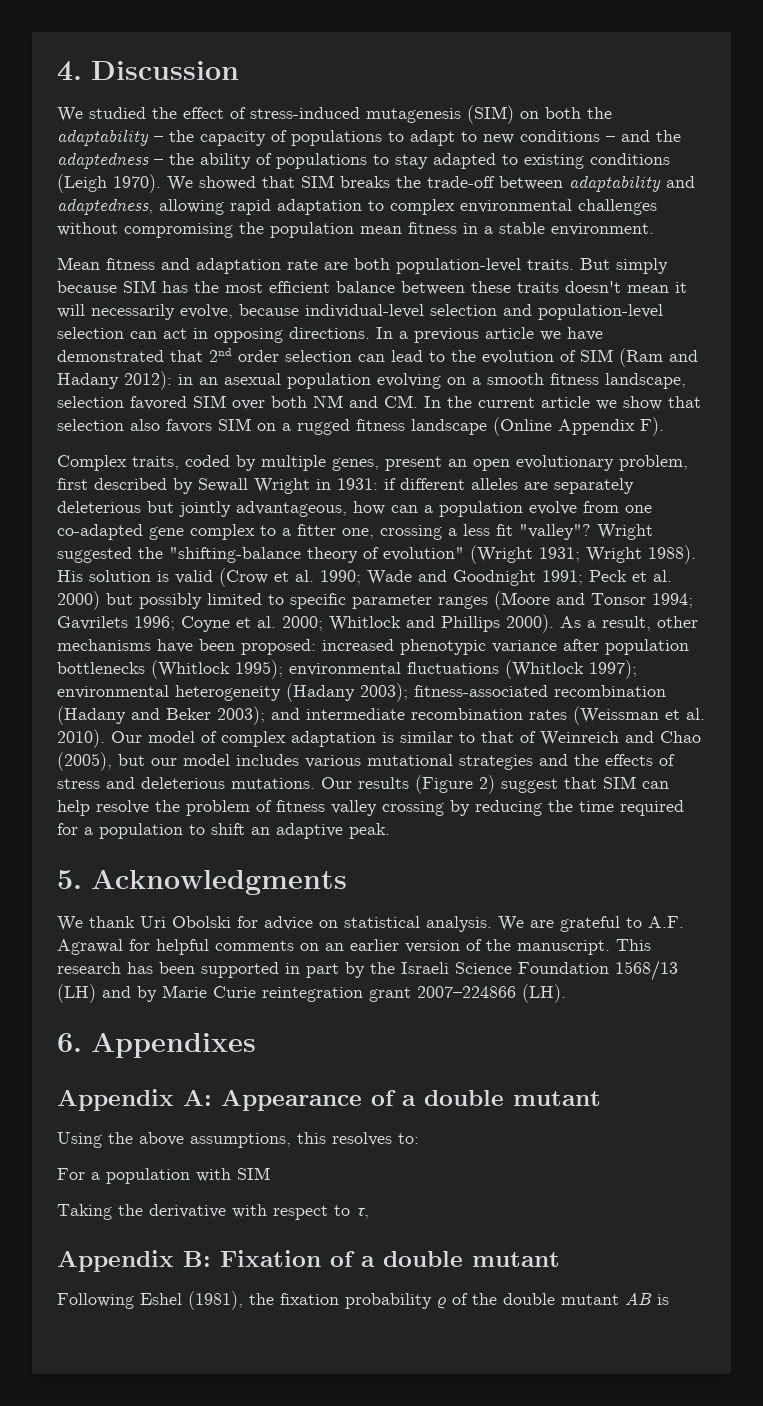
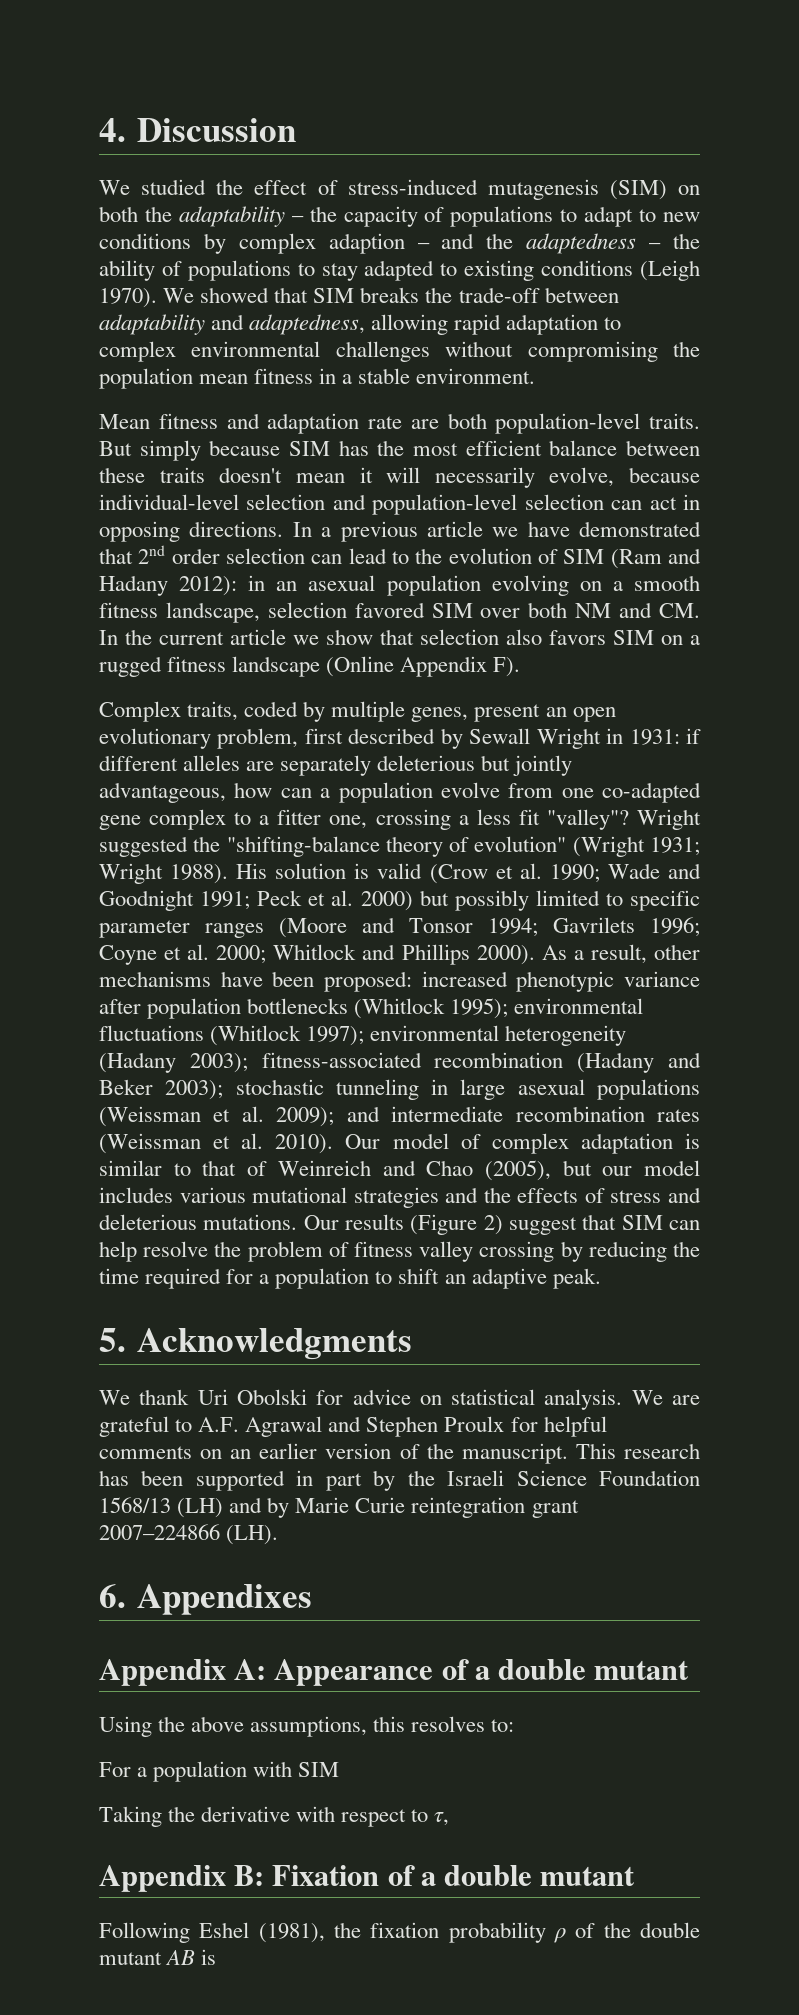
(600, 136) none -> [203,233,405,254] by complex adaption
(265, 715) none -> [235,1079,700,1100] [99,1106,335,1127] stochastic tunneling in large asexual populations (Weissman et al. 2009);
(123, 947) none -> [328,1416,505,1437] and Stephen Proulx

